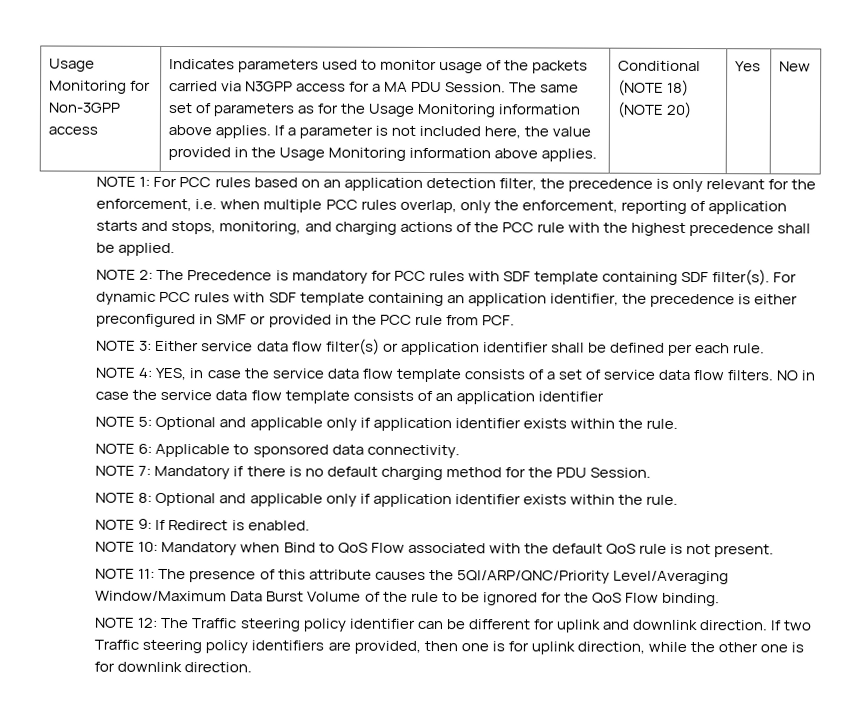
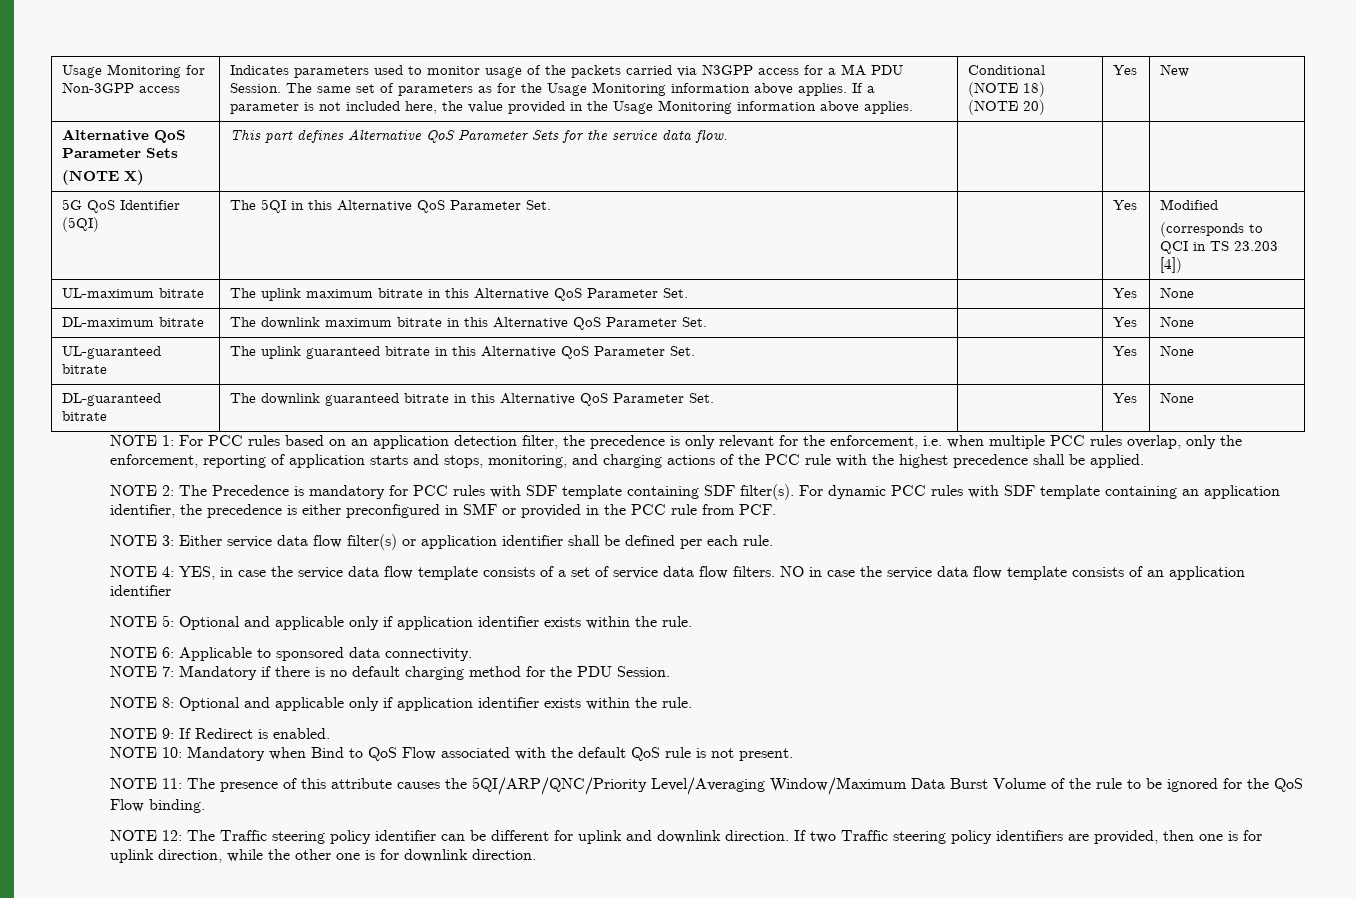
(811, 66) none -> [61,129,186,143] [61,148,178,158] [61,170,144,185] [229,129,728,143] [61,199,180,213] [61,217,99,232] [229,199,551,213] [1112,200,1137,210] [1159,199,1218,210] [1159,222,1263,237] [1159,241,1278,254] [1159,257,1182,273] [61,288,204,298] [229,288,688,301] [1112,288,1137,298] [1159,287,1194,298] [61,317,204,327] [229,317,707,330] [1112,317,1137,327] [1159,316,1194,327] [61,346,161,359] [61,364,107,374] [229,346,695,359] [1112,346,1137,356] [1159,345,1194,356] [61,393,161,406] [61,411,107,421] [229,393,714,406] [1112,393,1137,403] [1159,392,1194,403] // Alternative QoS Parameter Sets // (NOTE X) | This part defines Alternative QoS Parameter Sets for the service data flow. | | | // 5G QoS Identifier (5QI) | The 5QI in this Alternative QoS Parameter Set. | | Yes | Modified // (corresponds to QCI in TS 23.203 [4]) // UL-maximum bitrate | The uplink maximum bitrate in this Alternative QoS Parameter Set. | | Yes | None // DL-maximum bitrate | The downlink maximum bitrate in this Alternative QoS Parameter Set. | | Yes | None // UL-guaranteed bitrate | The uplink guaranteed bitrate in this Alternative QoS Parameter Set. | | Yes | None // DL-guaranteed bitrate | The downlink guaranteed bitrate in this Alternative QoS Parameter Set. | | Yes | None

